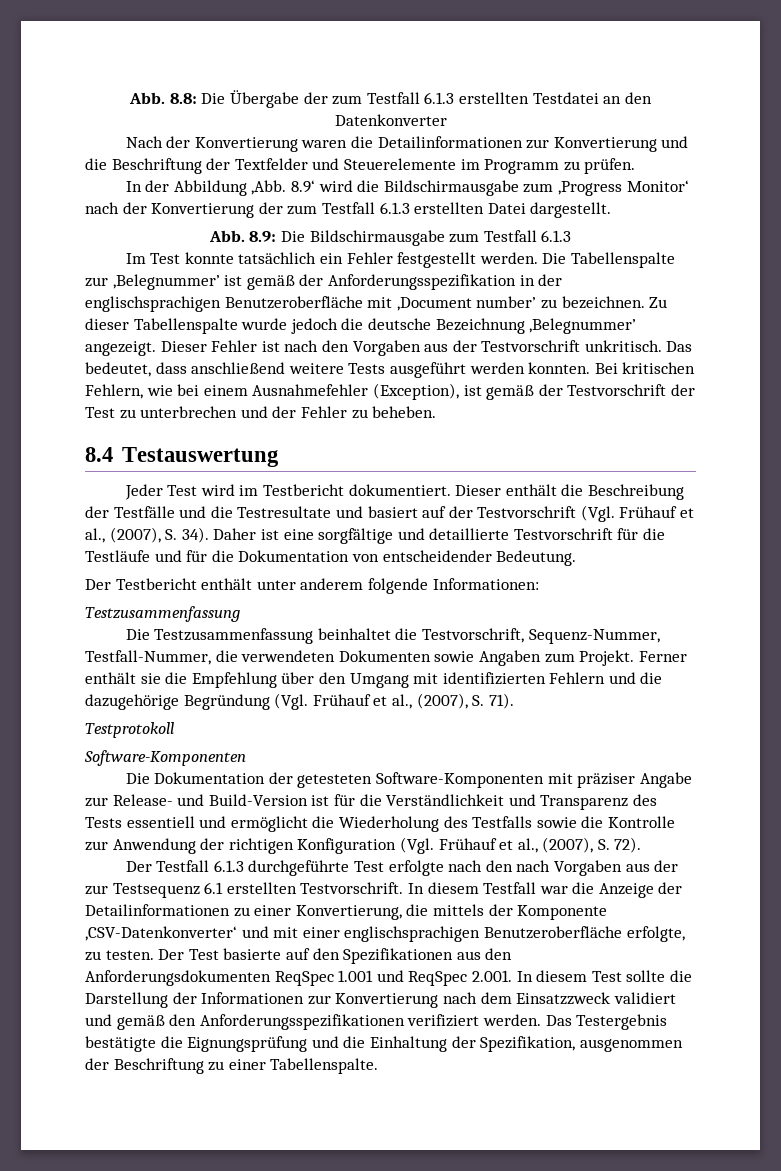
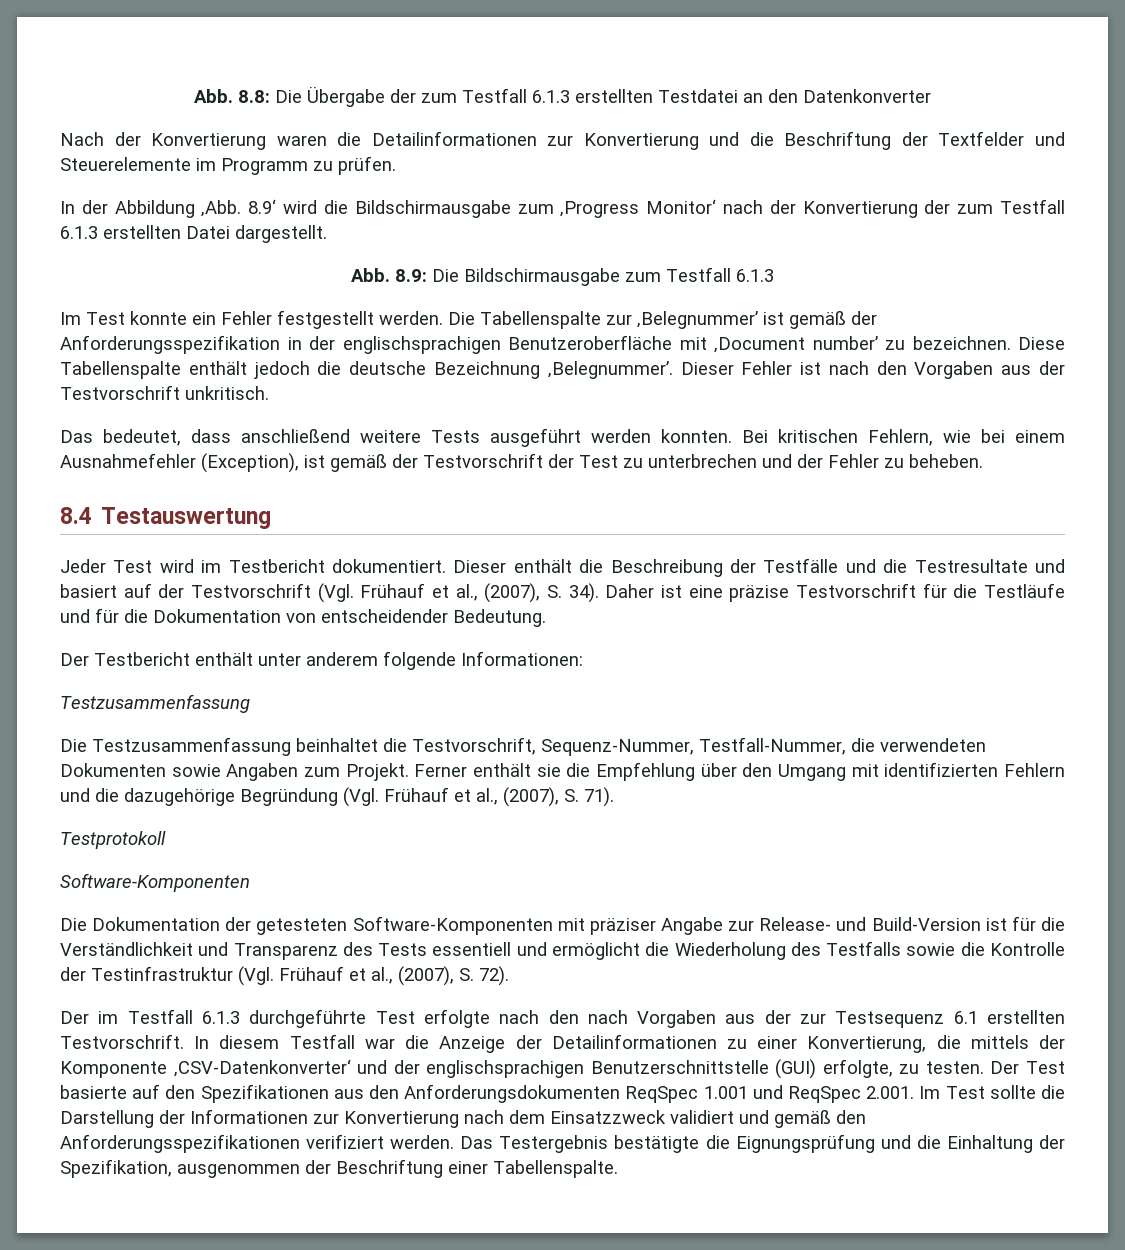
[238,252,317,264] tatsächlich -> (187, 318) none
[649,297,668,308] [85,318,288,334] Zu dieser Tabellenspalte wurde -> [1018,337,1065,350] [60,361,247,379] Diese Tabellenspalte enthält
[529,318,637,334] [85,341,156,356] ‚Belegnummer’ angezeigt. -> [547,361,673,379] ‚Belegnummer’.
(662, 346) none -> (269, 393) //
[318,528,510,544] sorgfältige und detaillierte -> [729,585,790,602] präzise
[85,838,397,854] zur Anwendung der richtigen Konfiguration -> [60,966,233,981] der Testinfrastruktur
(152, 866) none -> [98,1011,119,1024] im
[273,926,622,942] mit einer englischsprachigen Benutzeroberfläche -> [393,1059,817,1079] der englischsprachigen Benutzerschnittstelle (GUI)
[516,970,588,982] In diesem -> [919,1086,941,1099] Im
[208,1061,225,1071] zu -> (443, 1168) none

